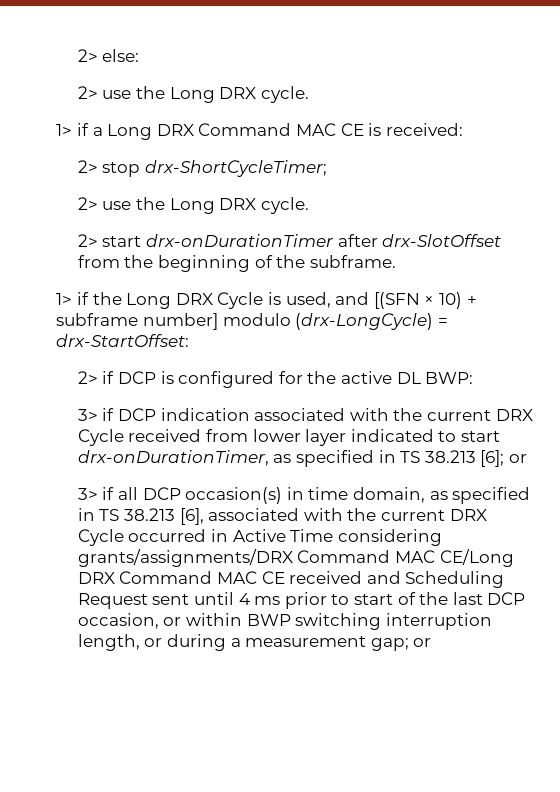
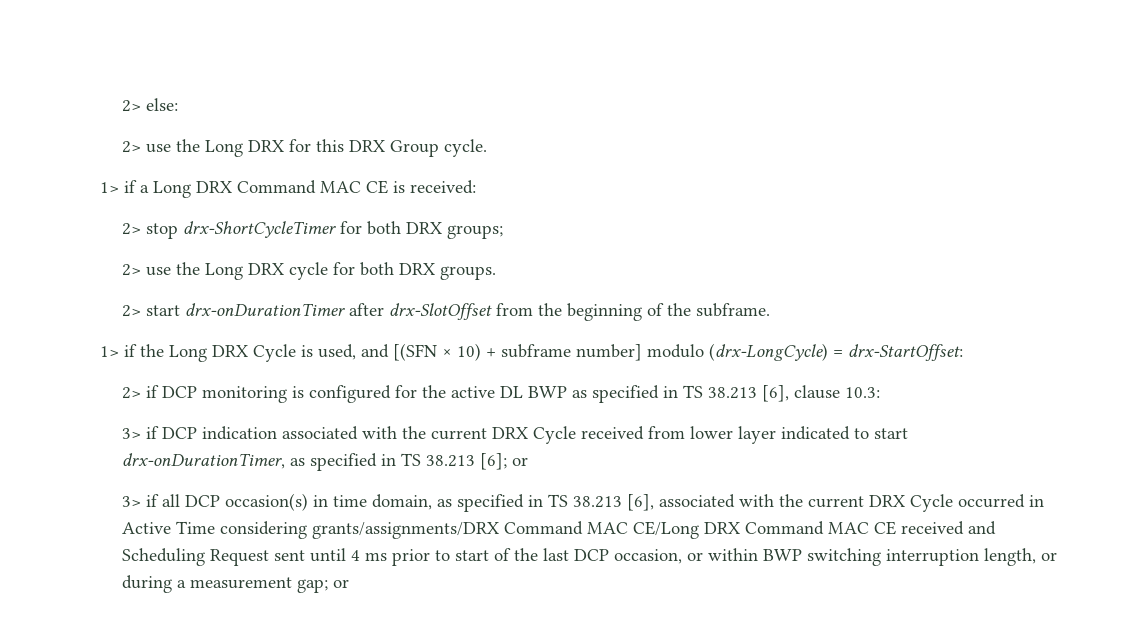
(257, 93) none -> [288,139,439,157] for this DRX Group
[145,160,328,177] [77,197,309,214] drx-ShortCycleTimer; // 2> use the Long DRX cycle. -> [182,221,503,239] [121,262,496,280] drx-ShortCycleTimer for both DRX groups; // 2> use the Long DRX cycle for both DRX groups.
(157, 377) none -> [201,386,287,403] monitoring
[425,372,474,384] BWP: -> [527,385,880,403] BWP as specified in TS 38.213 [6], clause 10.3:

